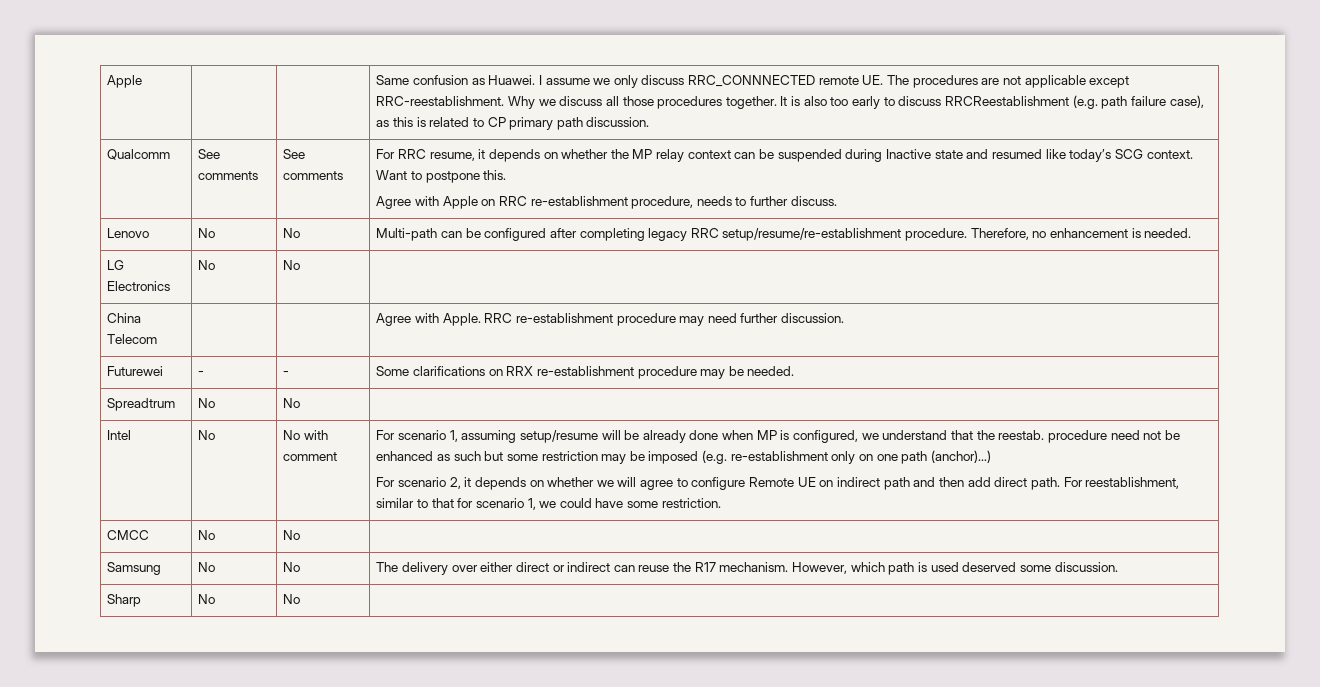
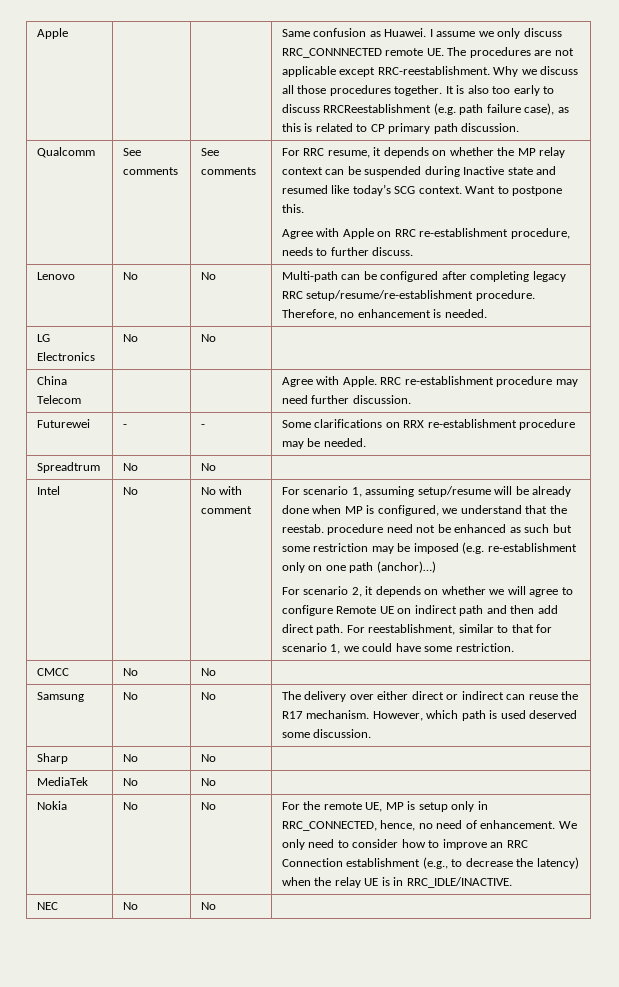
(301, 599) none -> [36,777,88,786] [122,778,138,786] [200,778,216,786] [36,801,67,810] [122,802,138,810] [200,802,216,810] [281,801,488,812] [281,820,577,831] [281,839,528,850] [281,857,579,869] [281,877,512,888] [36,902,58,910] [122,902,138,910] [200,902,216,910] // MediaTek | No | No | // Nokia | No | No | For the remote UE, MP is setup only in RRC_CONNECTED, hence, no need of enhancement. We only need to consider how to improve an RRC Connection establishment (e.g., to decrease the latency) when the relay UE is in RRC_IDLE/INACTIVE. // NEC | No | No |

